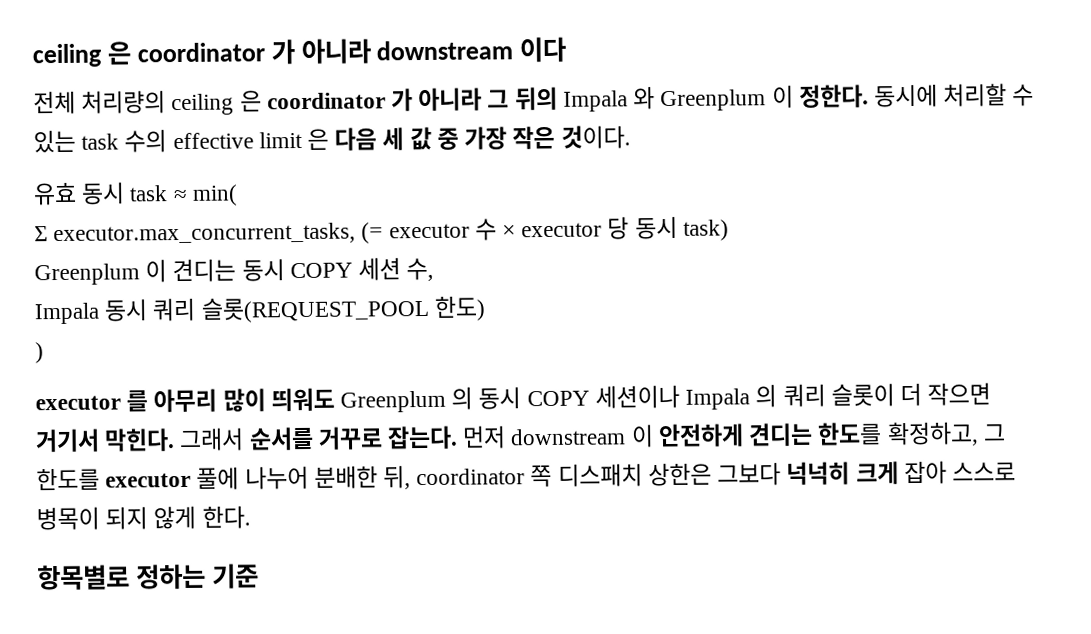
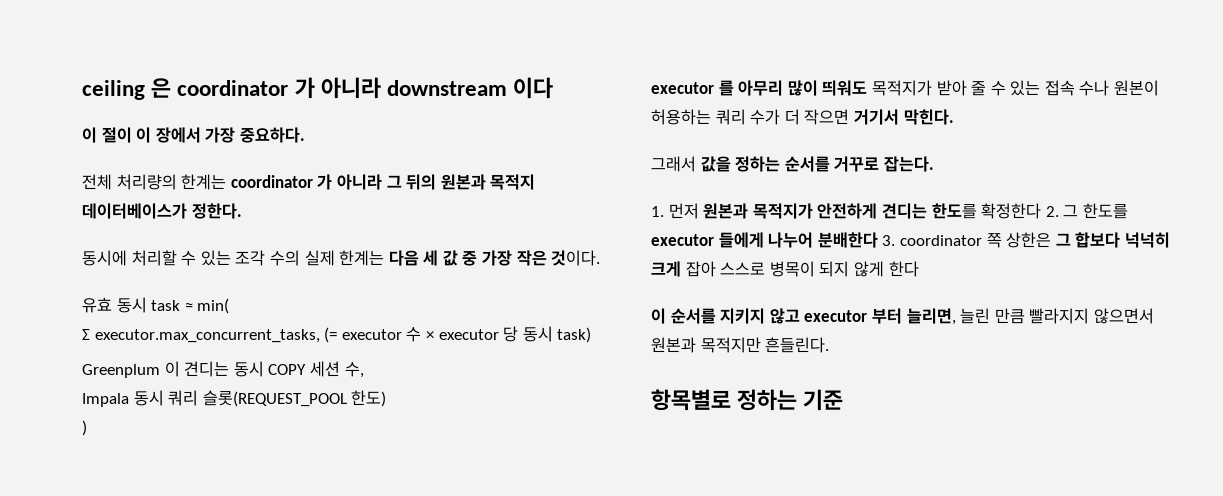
(567, 49) none -> [82,127,305,143] // 이 절이 이 장에서 가장 중요하다.
[171,90,262,116] ceiling 은 -> [181,174,227,190] 한계는
[562,84,794,112] Impala 와 Greenplum 이 -> [440,174,536,190] [82,203,187,219] 원본과 목적지 데이터베이스가
(869, 96) none -> (242, 211) //
[81,128,330,153] task 수의 effective limit 은 -> [235,250,385,266] 조각 수의 실제 한계는
[340,383,895,413] Greenplum 의 동시 COPY 세션이나 Impala 의 쿼리 슬롯이 -> [871,80,1160,96] [651,109,781,125] 목적지가 받아 줄 수 있는 접속 수나 원본이 허용하는 쿼리 수가
[179,427,245,452] 그래서 -> [651,156,781,172] // 그래서 값을 정하는
[462,424,654,449] 먼저 downstream 이 -> [651,203,813,219] // 1. 먼저 원본과 목적지가
[886,421,979,447] 확정하고, -> [981,203,1059,219] 확정한다 2.
[196,462,782,490] 풀에 나누어 분배한 뒤, coordinator 쪽 디스패치 상한은 그보다 -> [718,232,1121,248] 들에게 나누어 분배한다 3. coordinator 쪽 상한은 그 합보다
[201,505,251,529] 한다. -> [888,261,919,277] [651,308,1154,325] [651,337,830,353] 한다 // 이 순서를 지키지 않고 executor 부터 늘리면, 늘린 만큼 빨라지지 않으면서 원본과 목적지만 흔들린다.

